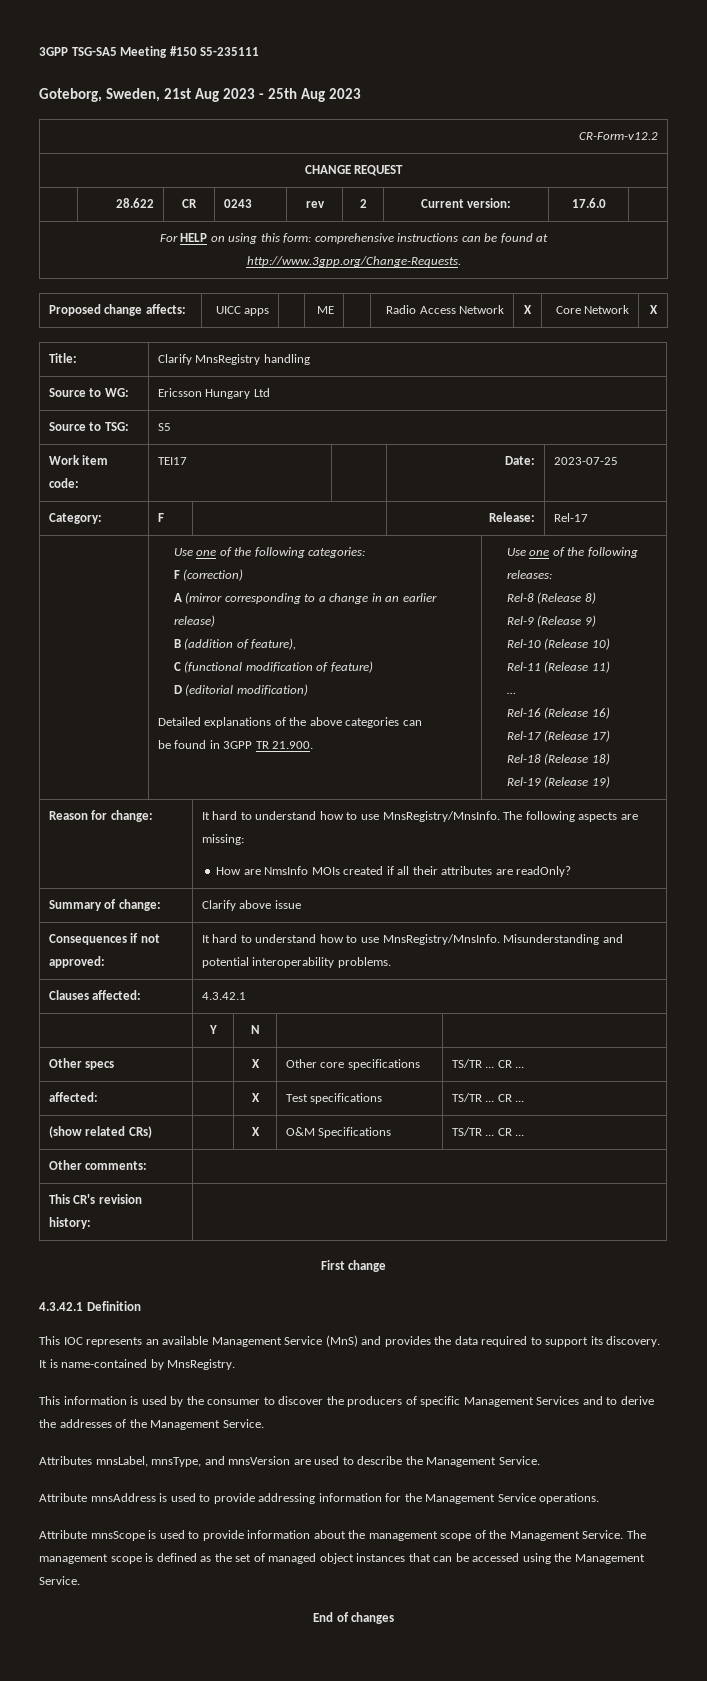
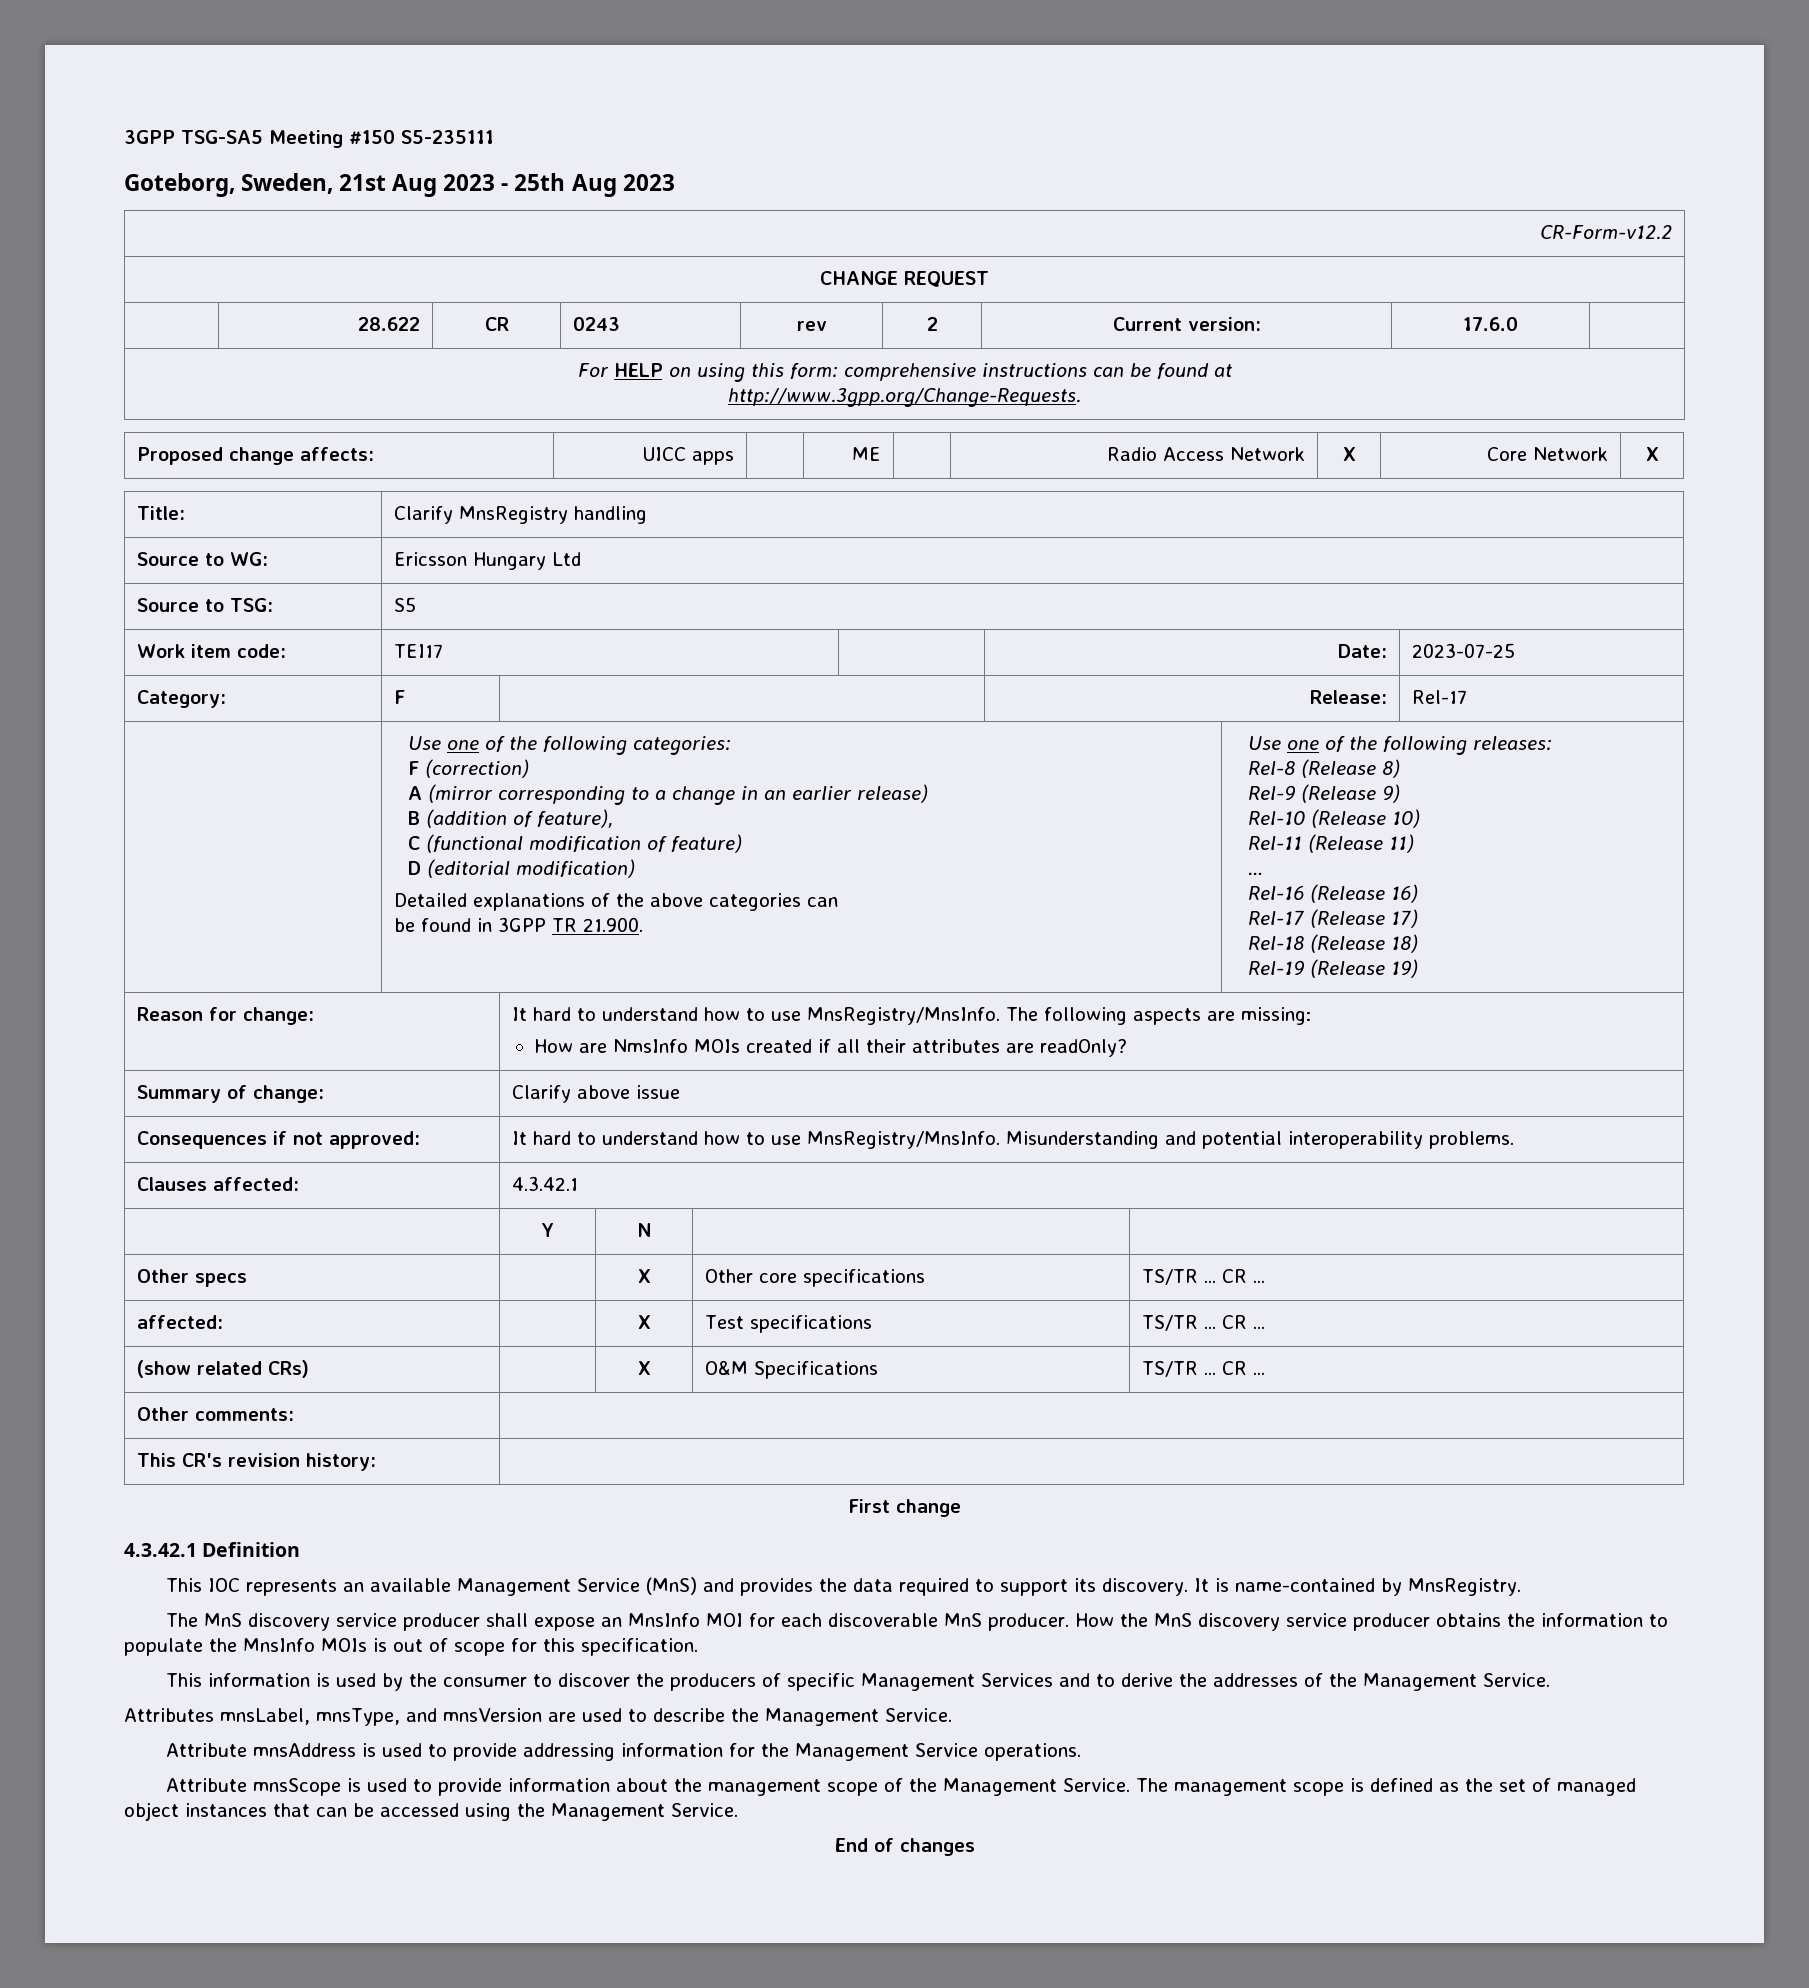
(236, 1364) none -> [165,1613,1668,1631] [124,1638,698,1656] // The MnS discovery service producer shall expose an MnsInfo MOI for each discoverable MnS producer. How the MnS discovery service producer obtains the information to populate the MnsInfo MOIs is out of scope for this specification.

